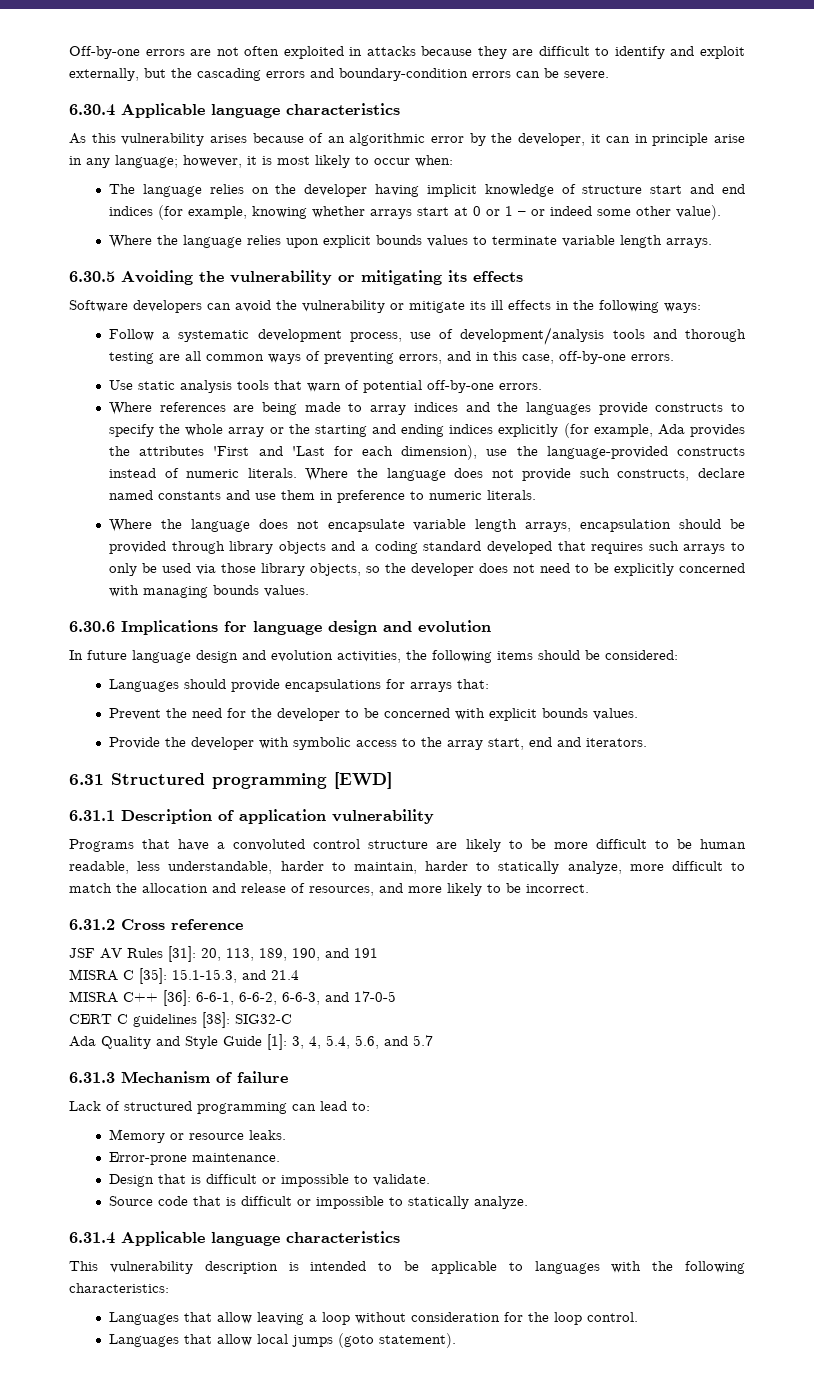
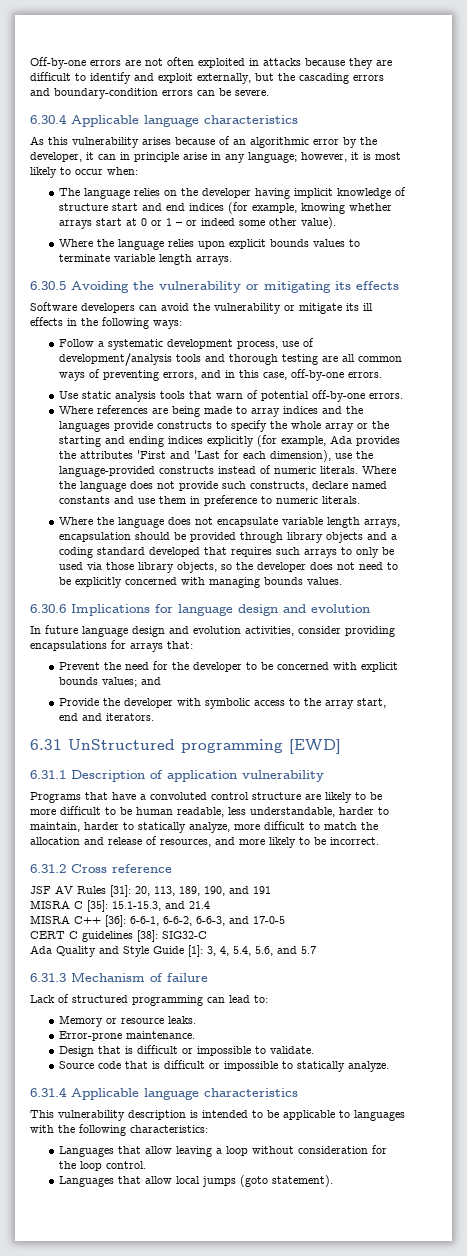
[406,650,678,663] [108,679,280,692] the following items should be considered: // Languages should provide -> [298,626,395,637] consider providing
[592,708,638,720] values. -> [102,677,162,687] values; and
[111,773,205,785] Structured -> [68,739,175,750] UnStructured

